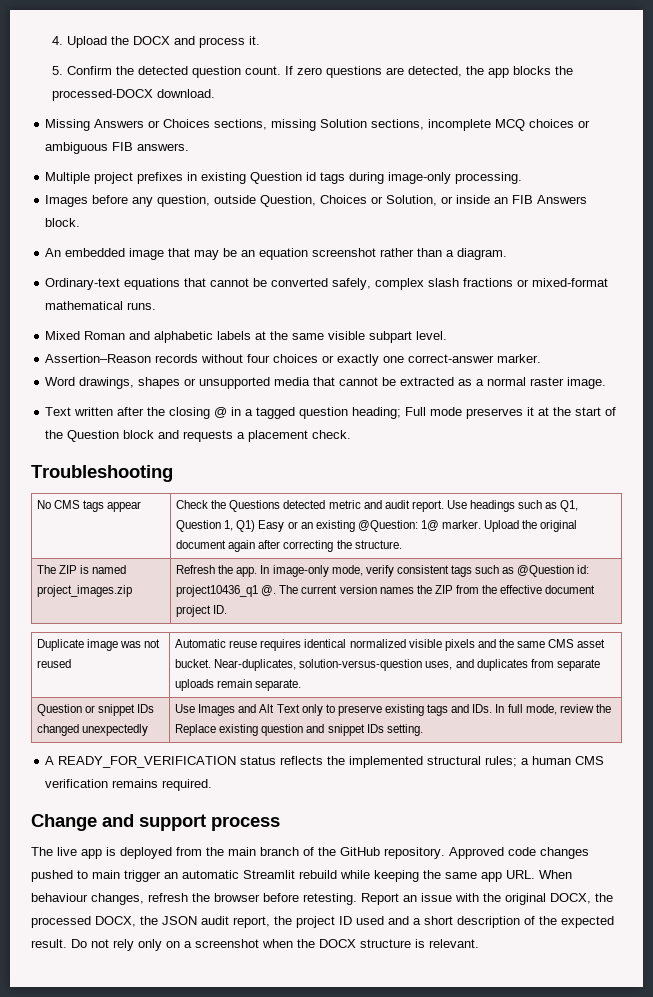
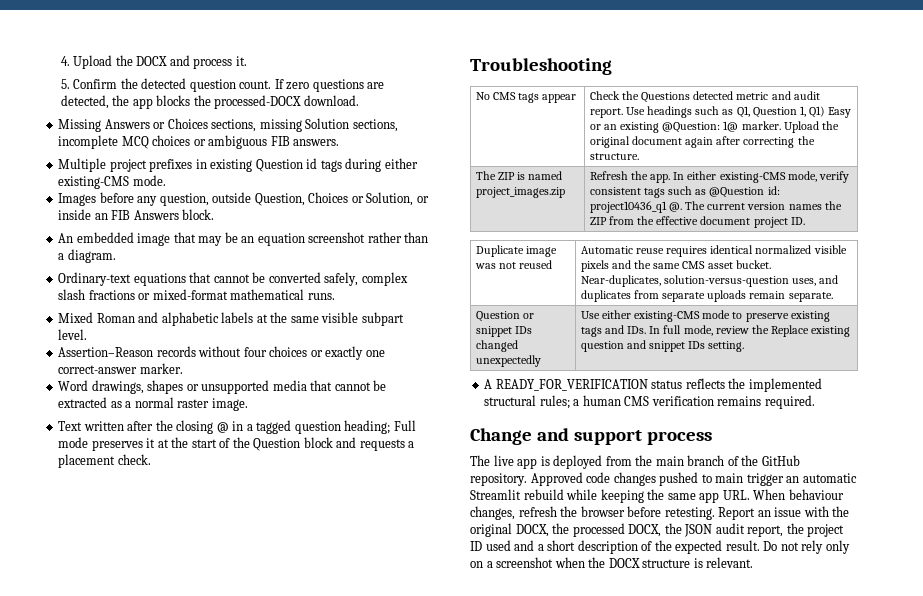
[388,172,523,184] image-only processing. -> [384,158,418,169] [58,175,166,189] either existing-CMS mode.
[272,565,329,577] image-only -> [687,171,786,183] either existing-CMS
[198,704,323,716] Images and Alt Text only -> [602,310,731,322] either existing-CMS mode

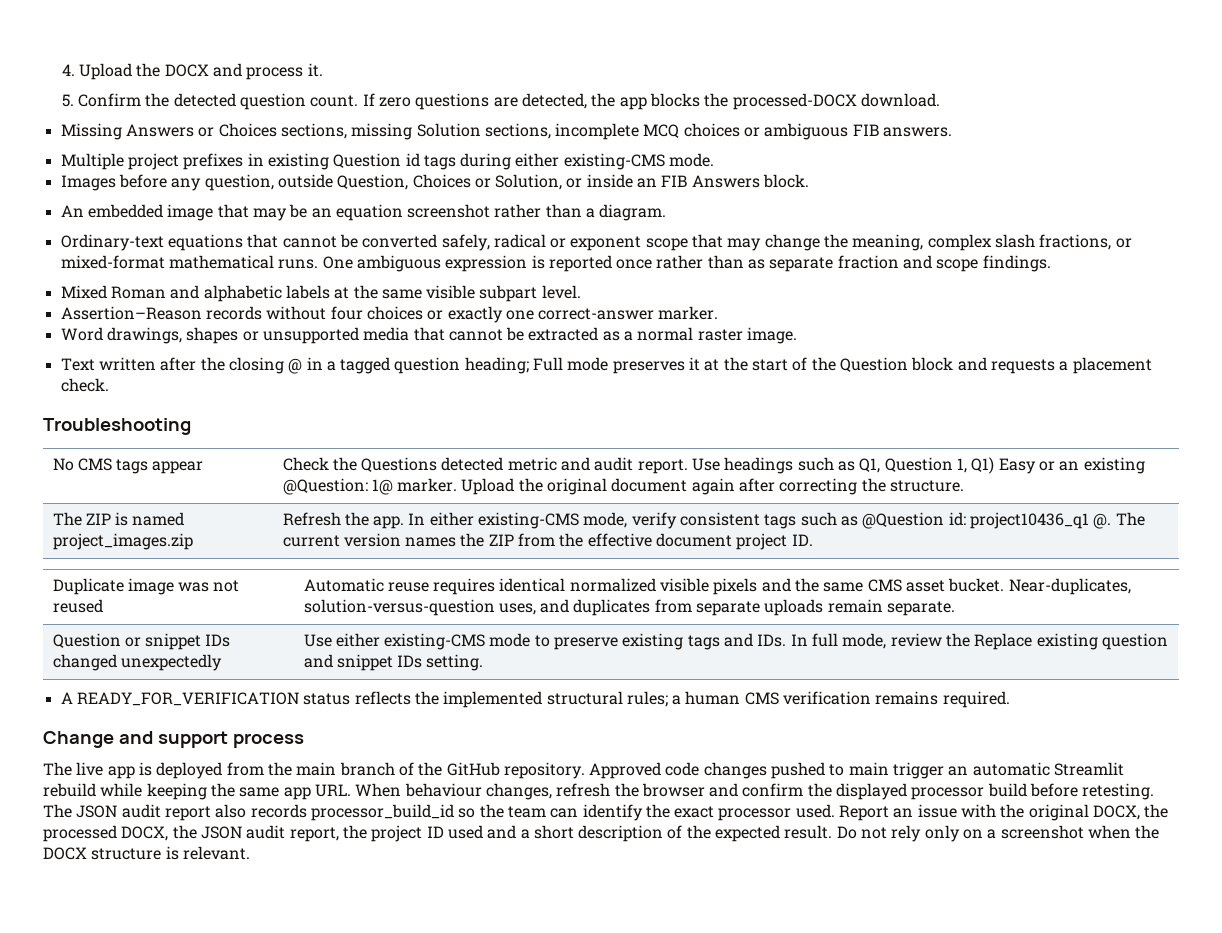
(359, 279) none -> [493,234,924,251] radical or exponent scope that may change the meaning,
[88,290,135,300] fractions -> [1039,234,1112,250] fractions,
(335, 296) none -> [322,255,1051,272] One ambiguous expression is reported once rather than as separate fraction and scope findings.
[627,506,715,520] before retesting. -> [709,783,1155,800] [43,804,835,821] and confirm the displayed processor build before retesting. The JSON audit report also records processor_build_id so the team can identify the exact processor used.

